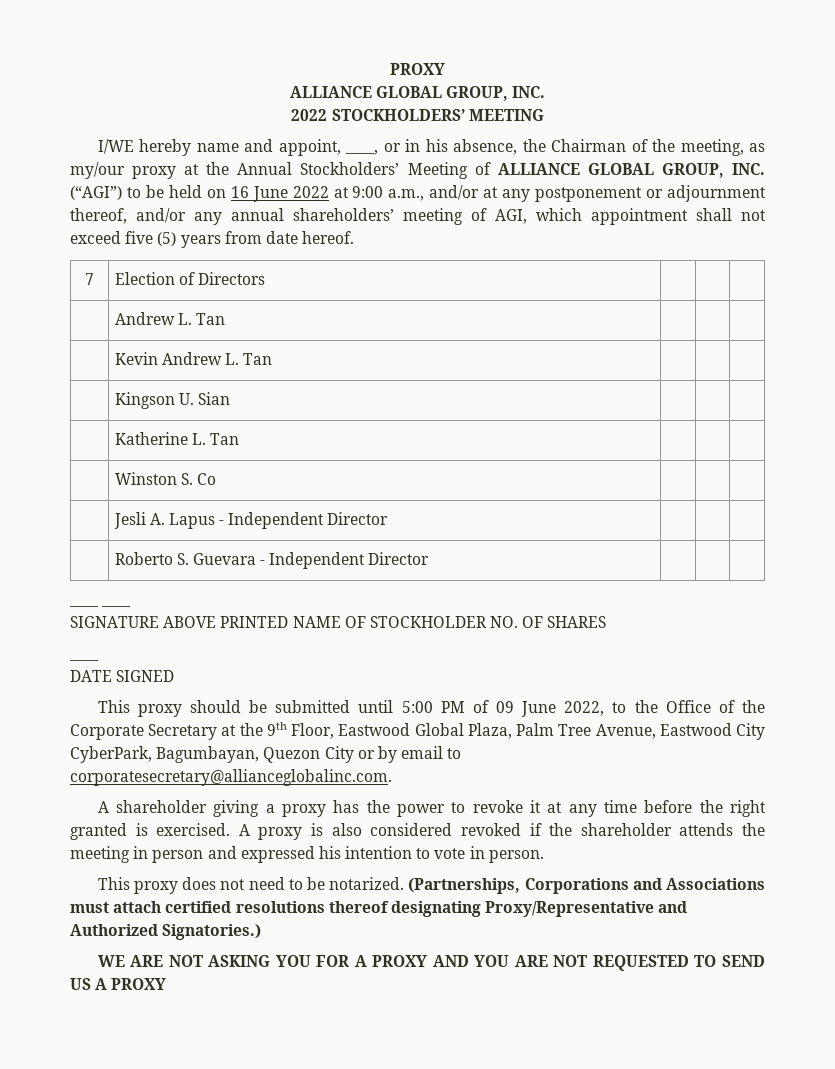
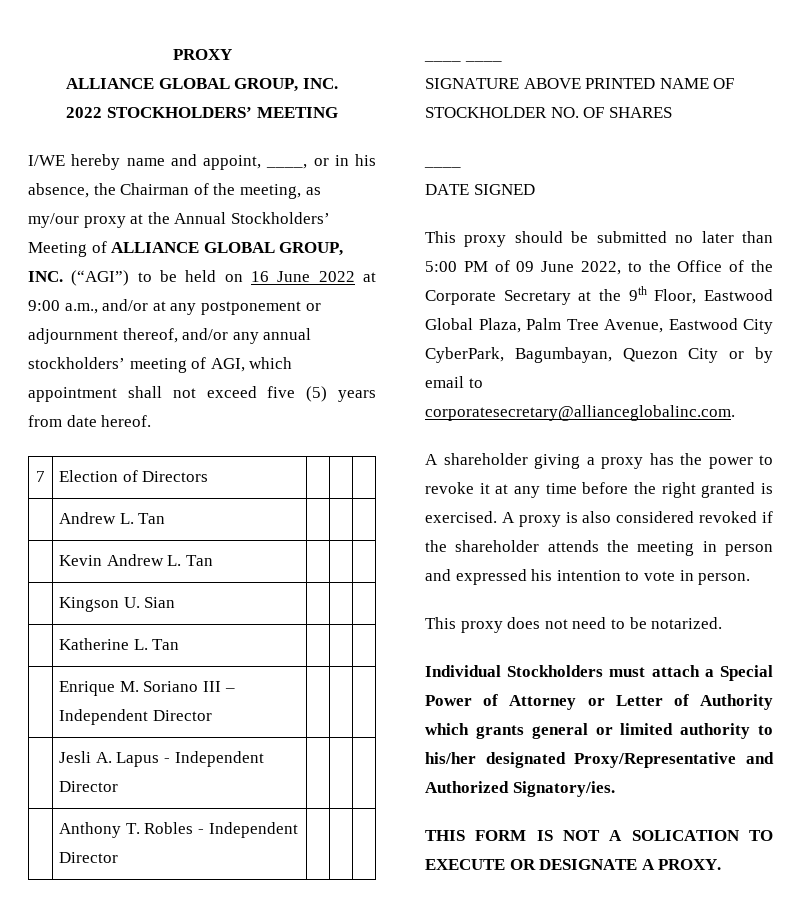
[293,208,394,221] shareholders’ -> [28,357,125,369] stockholders’
[114,472,216,485] Winston S. Co -> [59,681,235,696] [59,709,212,725] Enrique M. Soriano III – Independent Director
[114,552,256,565] Roberto S. Guevara -> [59,822,194,838] Anthony T. Robles
[358,700,394,713] until -> [675,231,773,243] no later than
[408,878,765,894] [70,901,688,917] [70,924,262,940] [97,955,765,971] [70,978,167,990] (Partnerships, Corporations and Associations must attach certified resolutions thereof designating Proxy/Representative and Authorized Signatories.) // WE ARE NOT ASKING YOU FOR A PROXY AND YOU ARE NOT REQUESTED TO SEND US A PROXY -> [425,665,773,681] [425,694,773,710] [425,723,773,739] [425,752,774,768] [425,781,615,797] [425,830,773,841] [425,859,722,870] // Individual Stockholders must attach a Special Power of Attorney or Letter of Authority which grants general or limited authority to his/her designated Proxy/Representative and Authorized Signatory/ies. // THIS FORM IS NOT A SOLICATION TO EXECUTE OR DESIGNATE A PROXY.

